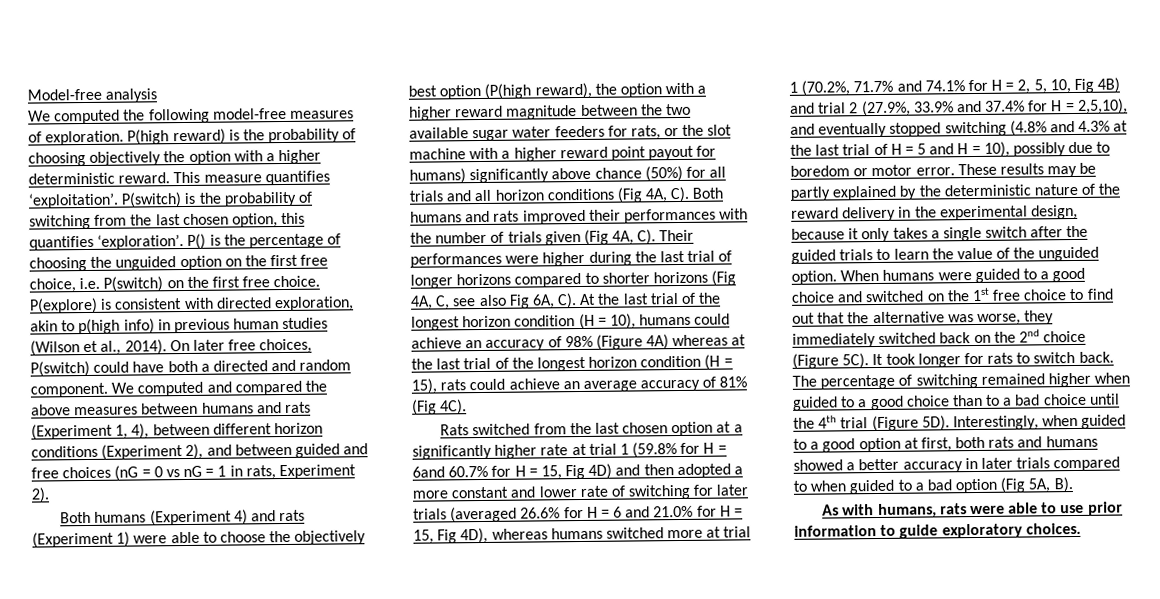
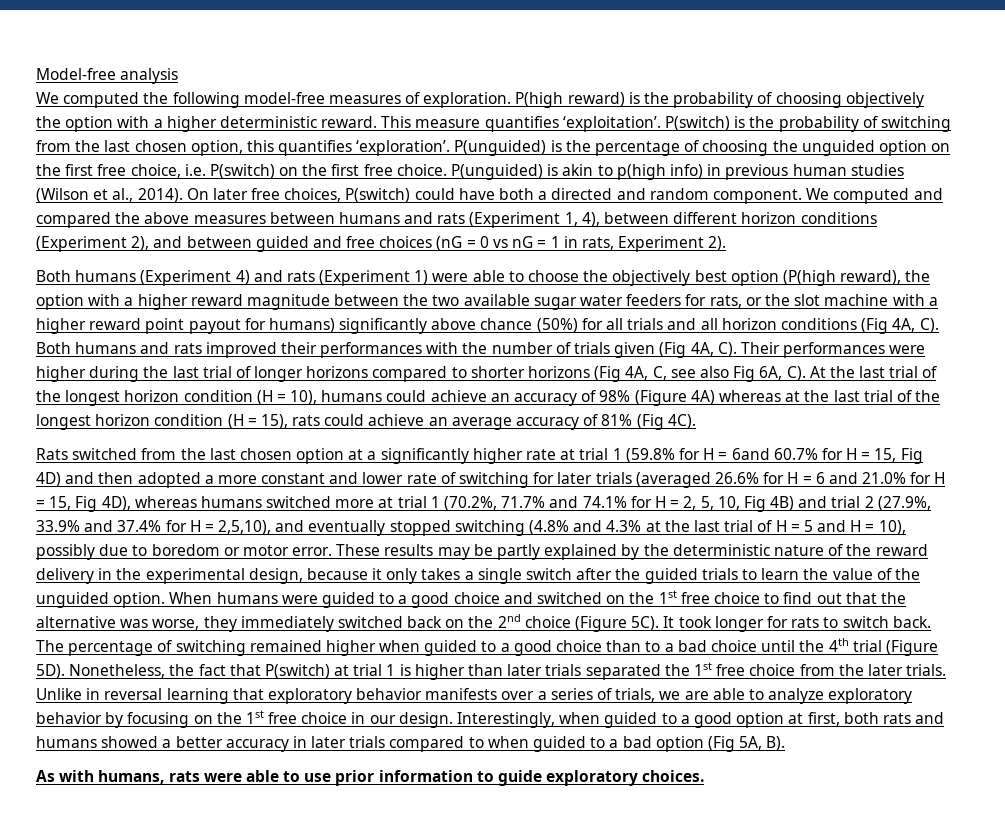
[187,233,207,249] P() -> [454,140,547,156] P(unguided)
[29,296,354,314] P(explore) is consistent with directed exploration, -> [451,164,559,180] P(unguided) is
(950, 423) none -> [69,662,947,680] [36,688,913,704] [36,710,453,728] Nonetheless, the fact that P(switch) at trial 1 is higher than later trials separated the 1st free choice from the later trials. Unlike in reversal learning that exploratory behavior manifests over a series of trials, we are able to analyze exploratory behavior by focusing on the 1st free choice in our design.

